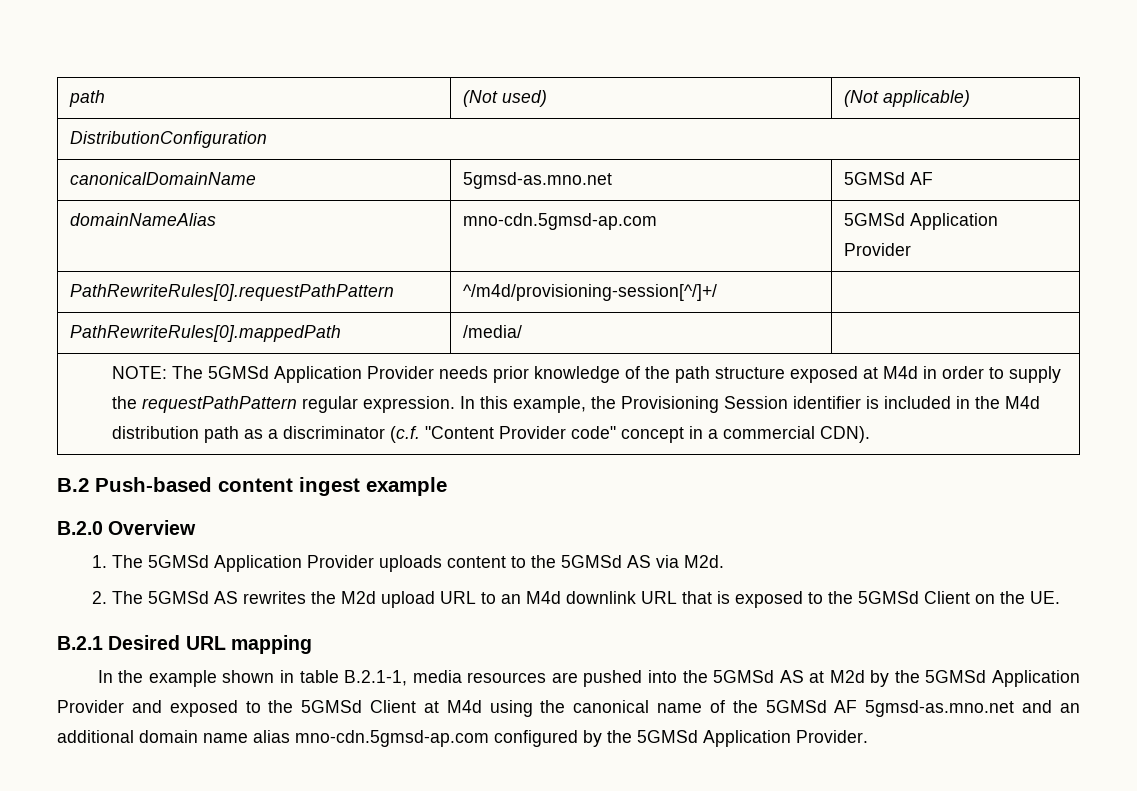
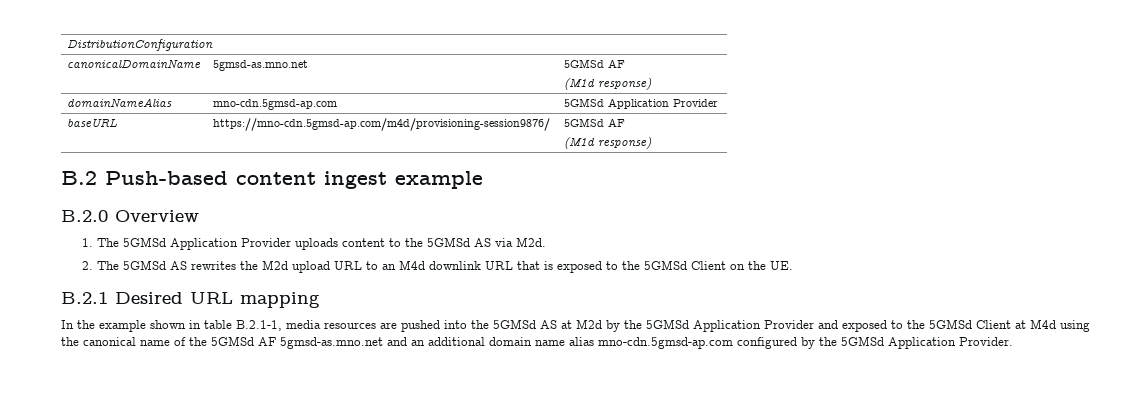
[69,90,106,107] [463,90,548,107] [844,90,971,107] path | (Not used) | (Not applicable) // -> (67, 45) none
(934, 178) none -> [564,78,653,90] // (M1d response)
[70,284,395,301] [463,284,718,301] [70,325,342,342] [463,325,523,338] [111,366,1061,383] [111,396,1040,413] [111,426,870,443] PathRewriteRules[0].requestPathPattern | ^/m4d/provisioning-session[^/]+/ | // PathRewriteRules[0].mappedPath | /media/ | // NOTE: The 5GMSd Application Provider needs prior knowledge of the path structure exposed at M4d in order to supply the requestPathPattern regular expression. In this example, the Provisioning Session identifier is included in the M4d distribution path as a discriminator (c.f. "Content Provider code" concept in a commercial CDN). -> [67,118,119,127] [213,118,551,131] [564,118,626,127] [564,137,653,149] baseURL | https://mno-cdn.5gmsd-ap.com/m4d/provisioning-session9876/ | 5GMSd AF // (M1d response)

